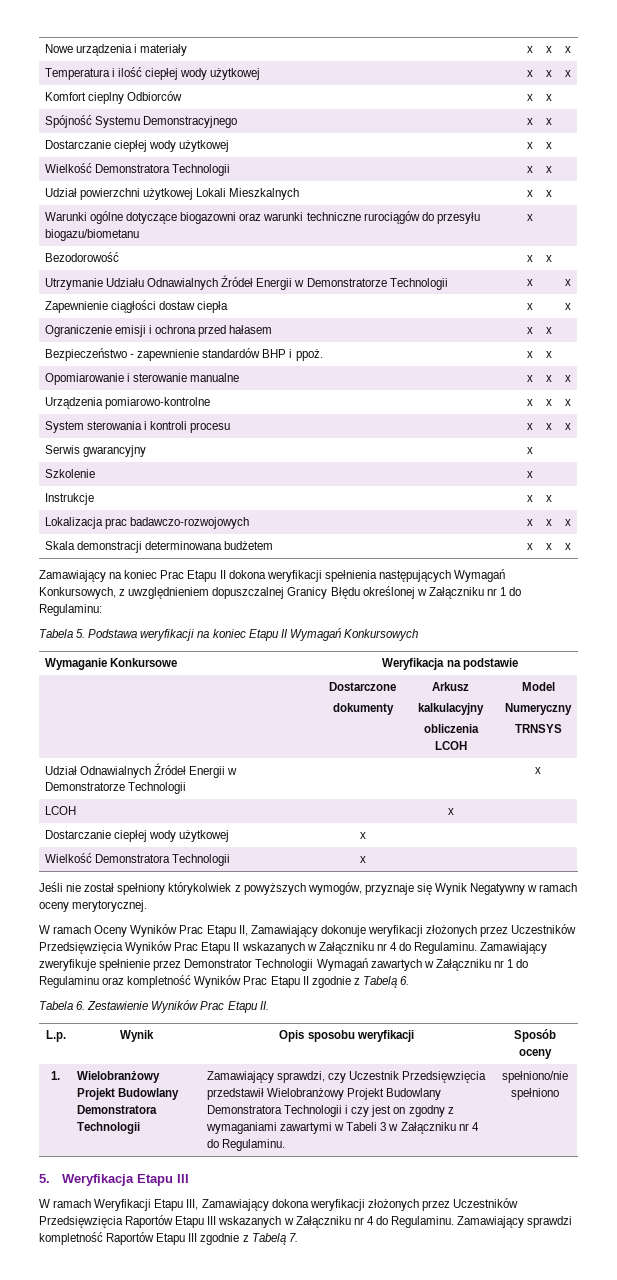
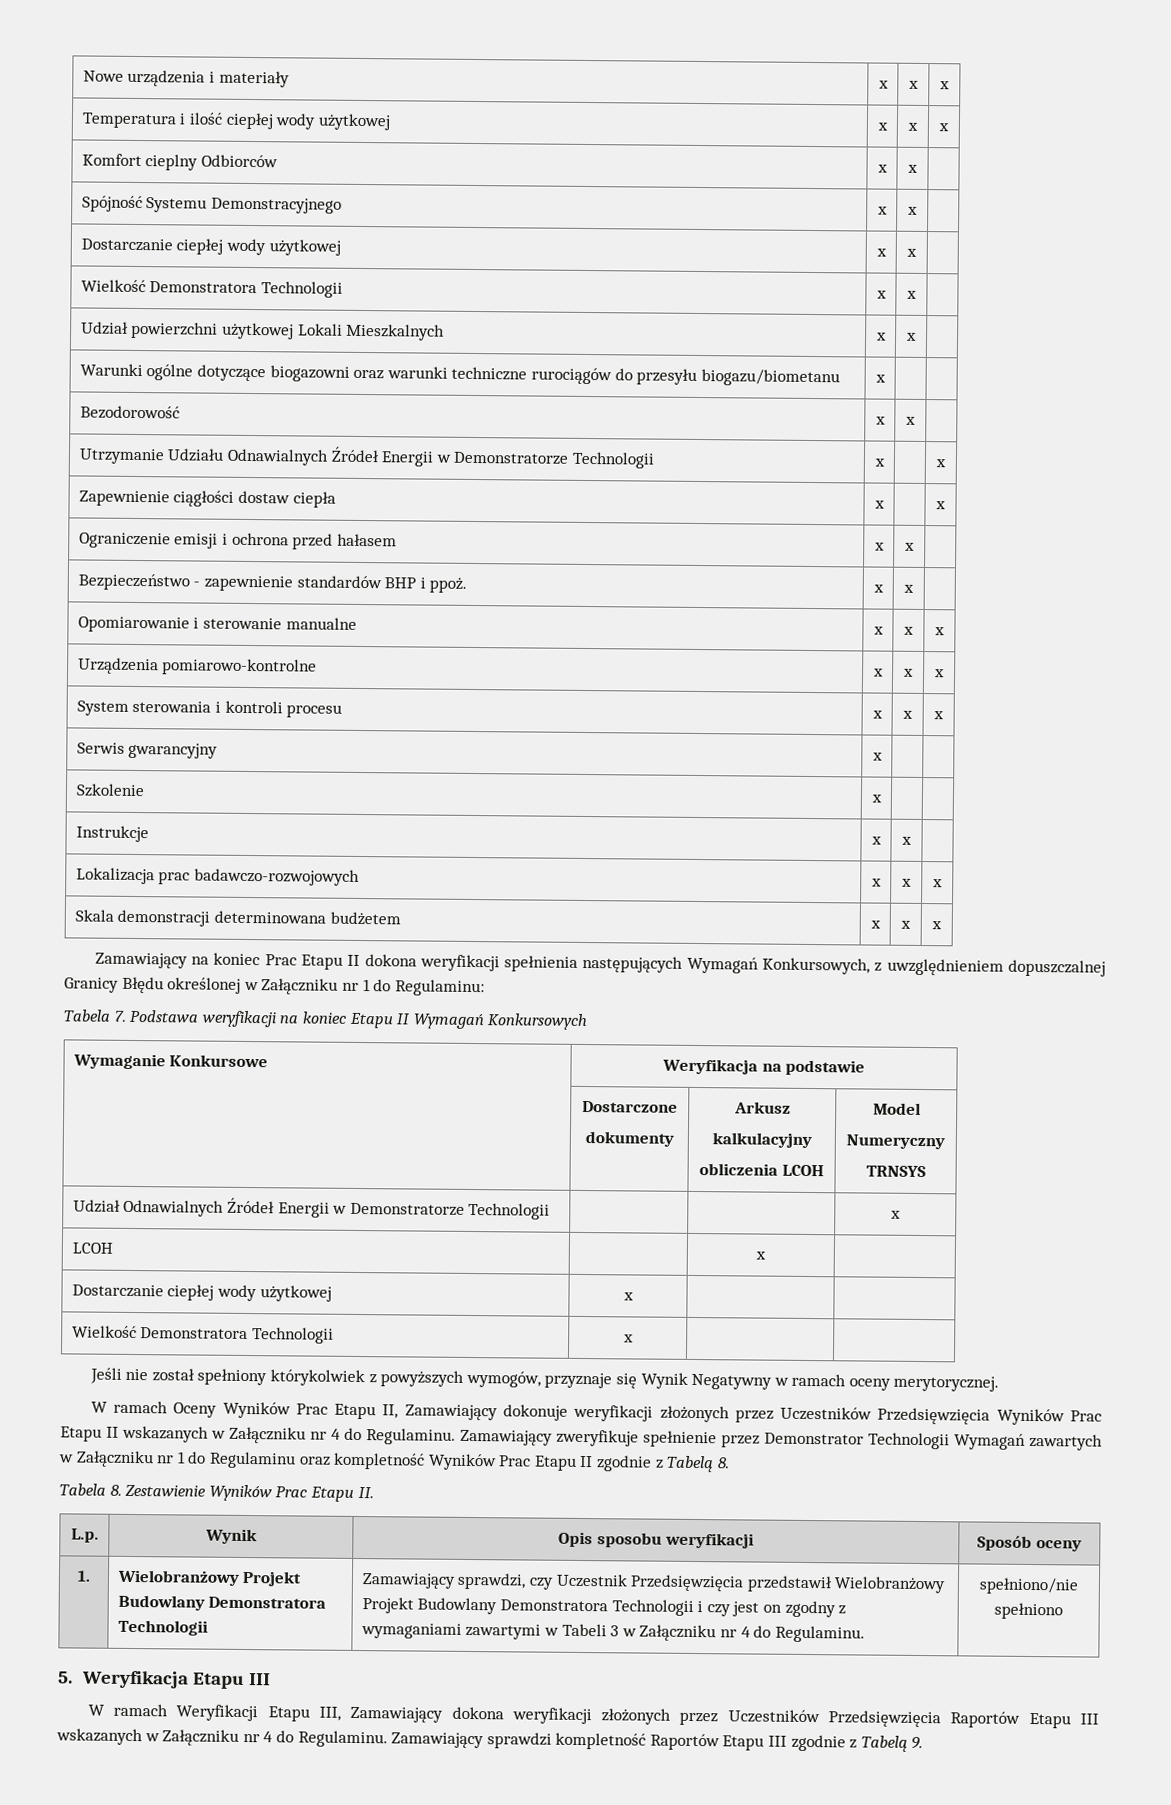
[76,629,86,638] 5. -> [113,1010,127,1022] 7.
[400,976,410,985] [39,1001,86,1010] 6. // Tabela 6. -> [716,1457,730,1469] [59,1483,122,1496] 8. // Tabela 8.
[288,1233,298,1242] 7. -> [911,1736,924,1750] 9.

